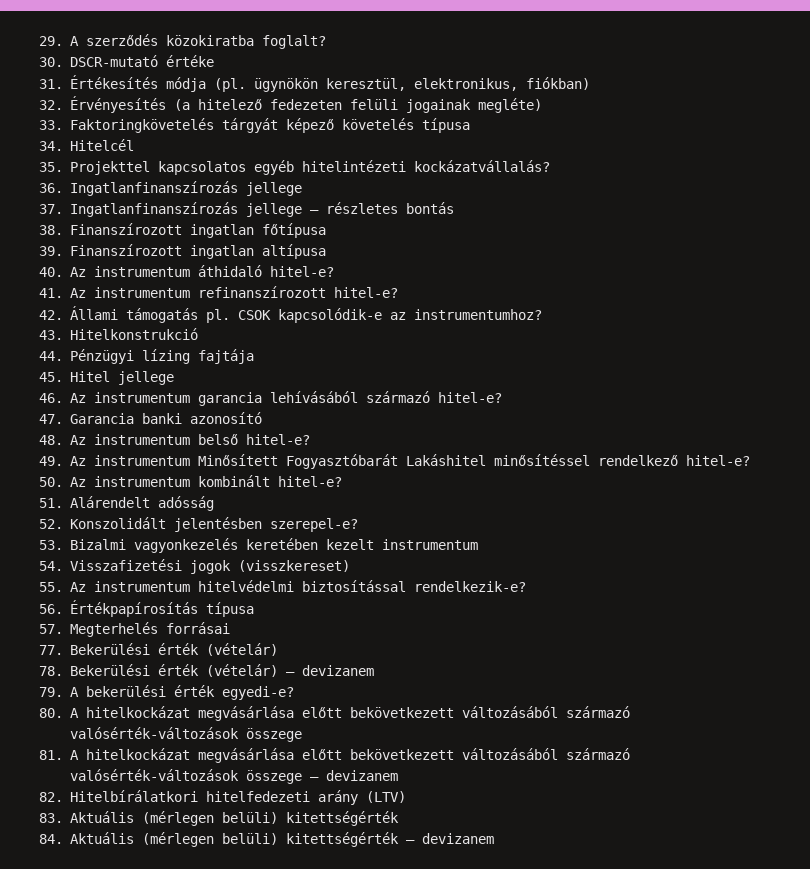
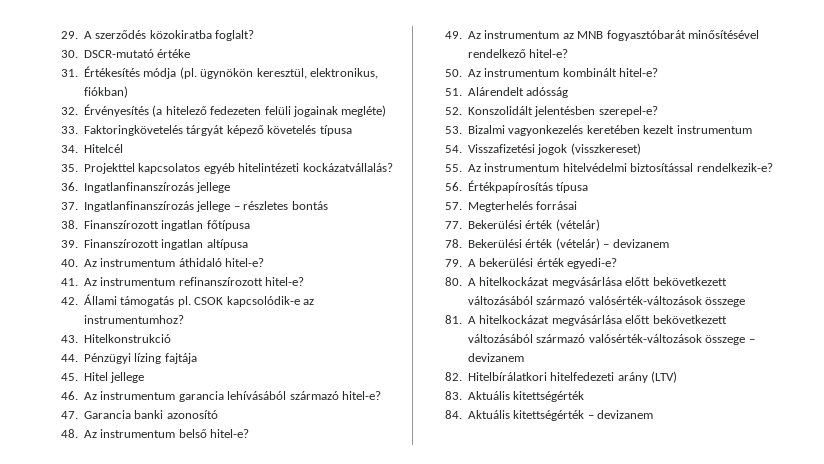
[198,454,591,469] Minősített Fogyasztóbarát Lakáshitel minősítéssel -> [562,30,759,41] az MNB fogyasztóbarát minősítésével
[142,811,279,826] (mérlegen belüli) -> (511, 395) none
[142,832,279,847] (mérlegen belüli) -> (511, 414) none

